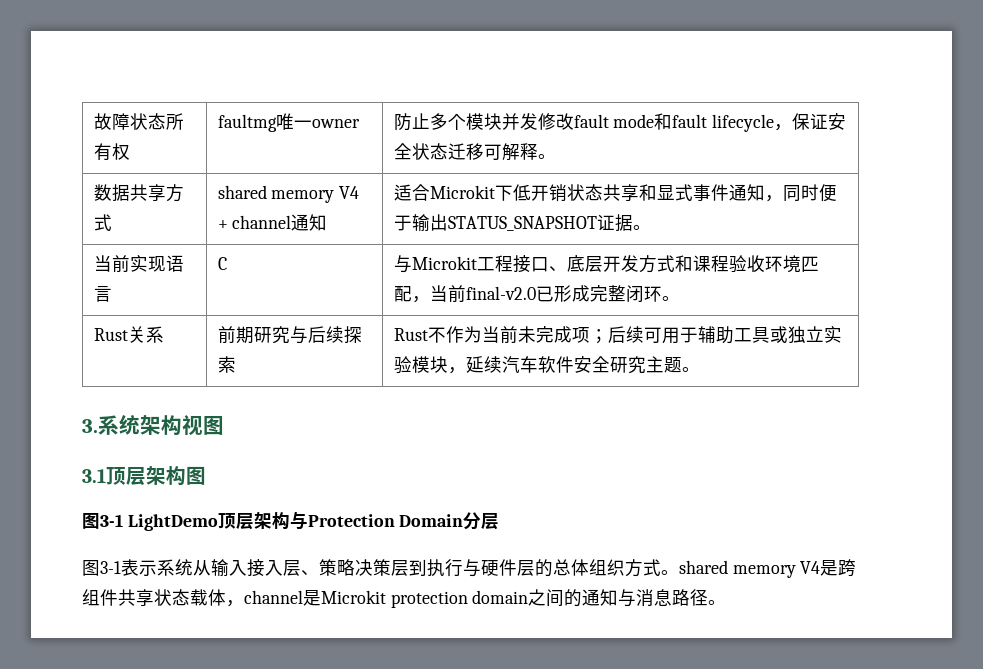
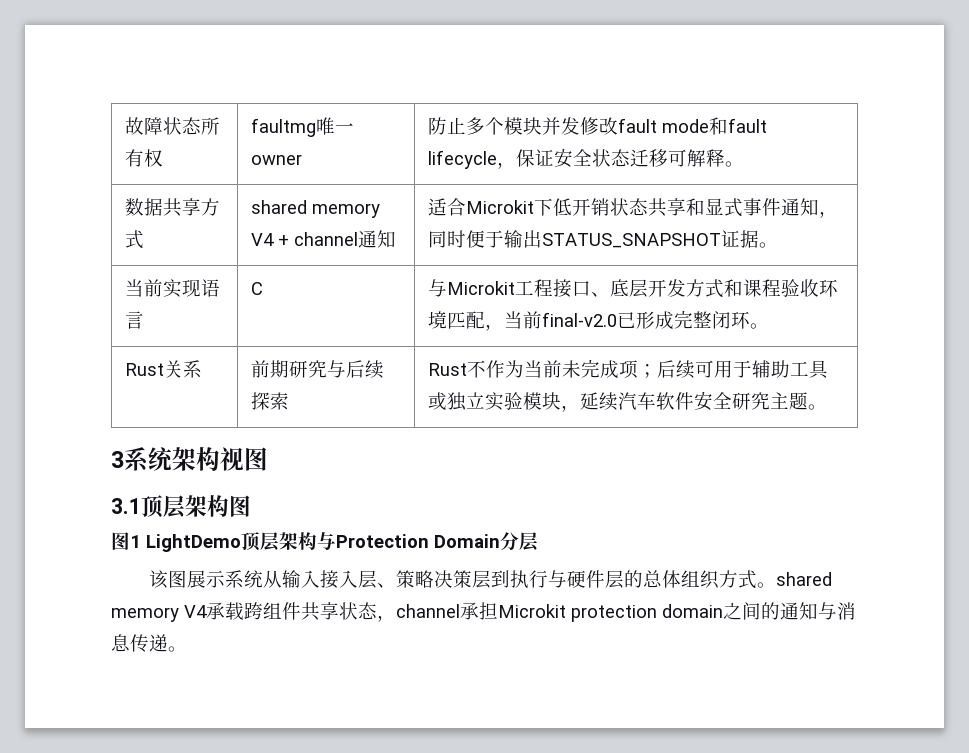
[82,419,98,433] 3. -> [111,451,124,468] 3
[100,514,123,527] 3-1 -> [130,535,141,548] 1
[82,559,139,576] 图3-1表 -> [149,570,207,589] 该图展
[820,560,839,576] 是 -> [206,602,244,620] 承载
[190,589,321,607] 载体，channel是 -> [377,602,498,622] ，channel承担
[672,589,709,606] 路径 -> [130,634,168,653] 传递

